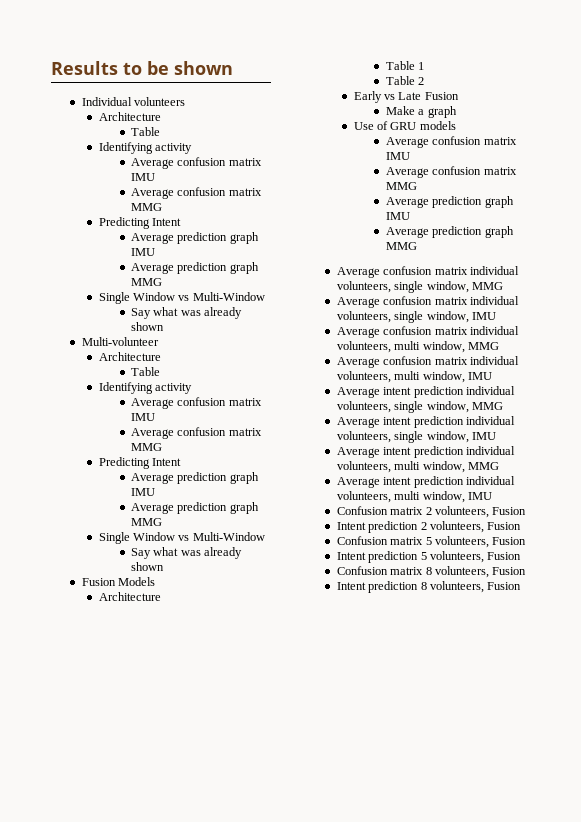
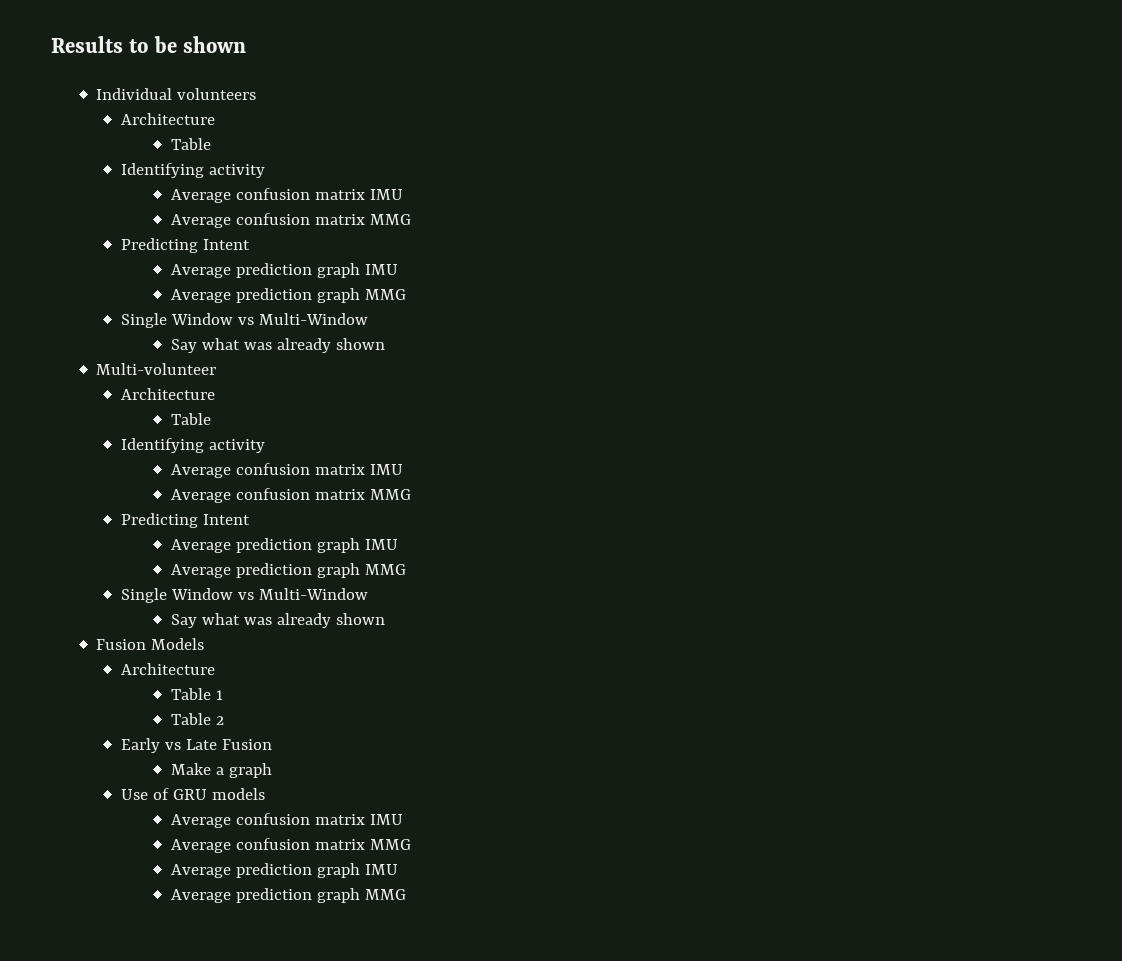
[336,266,519,278] [336,281,503,293] [336,296,519,308] [336,311,496,323] [336,326,519,338] [336,341,499,353] [336,356,519,368] [336,371,492,383] [336,386,515,398] [336,401,503,413] [336,416,515,428] [336,431,496,443] [336,446,515,458] [336,461,499,473] [336,476,515,488] [336,491,492,503] [336,506,527,518] [336,521,522,533] [336,536,527,548] [336,551,522,563] [336,566,527,578] [336,581,522,593] // Average confusion matrix individual volunteers, single window, MMG // Average confusion matrix individual volunteers, single window, IMU // Average confusion matrix individual volunteers, multi window, MMG // Average confusion matrix individual volunteers, multi window, IMU // Average intent prediction individual volunteers, single window, MMG // Average intent prediction individual volunteers, single window, IMU // Average intent prediction individual volunteers, multi window, MMG // Average intent prediction individual volunteers, multi window, IMU // Confusion matrix 2 volunteers, Fusion // Intent prediction 2 volunteers, Fusion // Confusion matrix 5 volunteers, Fusion // Intent prediction 5 volunteers, Fusion // Confusion matrix 8 volunteers, Fusion // Intent prediction 8 volunteers, Fusion -> (406, 894) none

